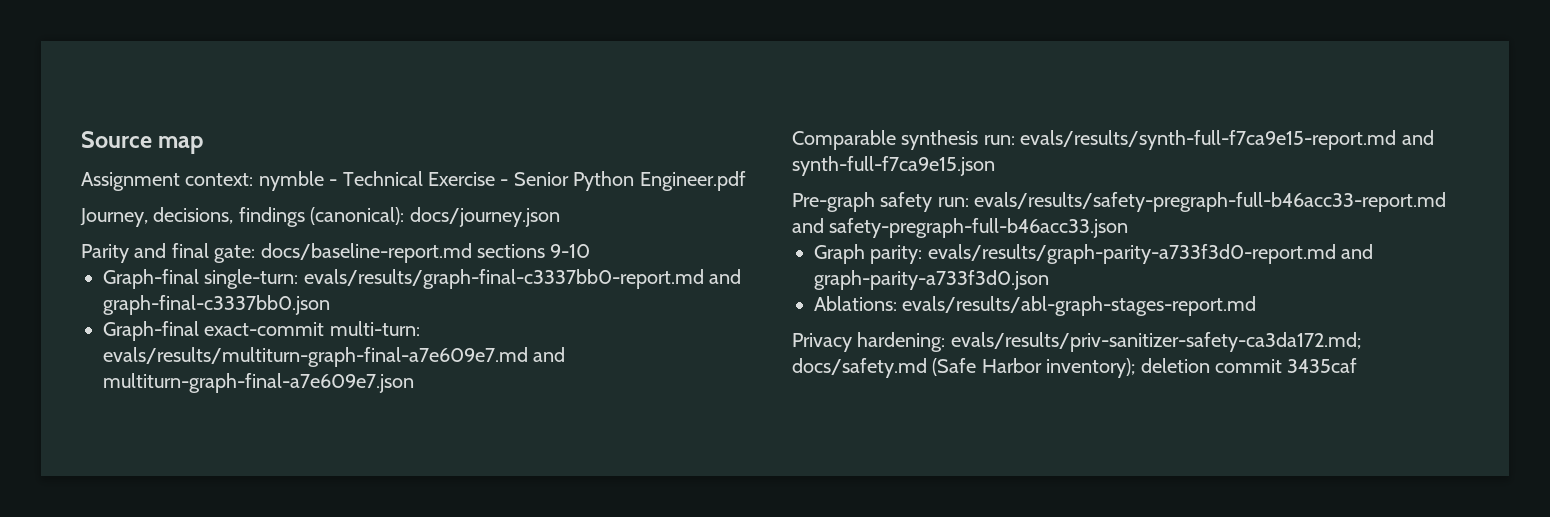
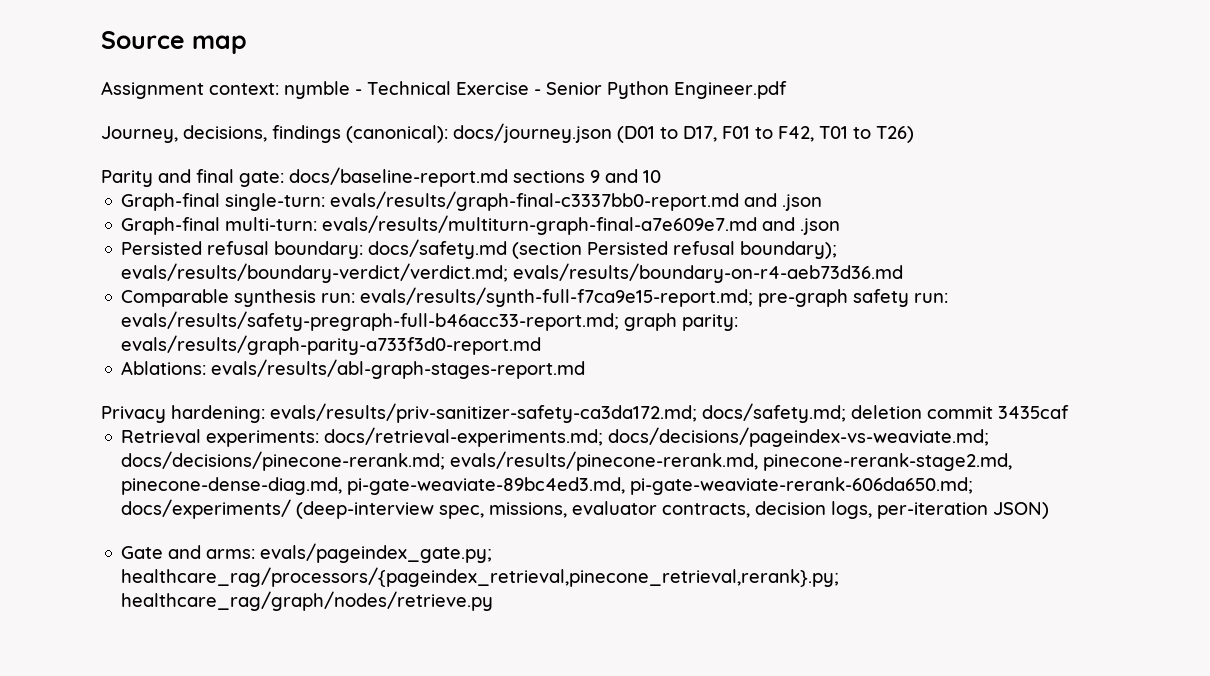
(560, 217) none -> [617,126,914,143] (D01 to D17, F01 to F42, T01 to T26)
[550,244,591,258] 9-10 -> [590,169,661,183] 9 and 10
[103,295,330,315] [103,321,325,341] graph-final-c3337bb0.json // Graph-final exact-commit -> [782,194,823,211] [121,217,221,235] .json // Graph-final
[103,373,414,393] [792,130,1434,150] [792,156,995,176] [792,192,1447,212] [792,218,1129,238] [814,244,865,264] multiturn-graph-final-a7e609e7.json // Comparable synthesis run: evals/results/synth-full-f7ca9e15-report.md and synth-full-f7ca9e15.json // Pre-graph safety run: evals/results/safety-pregraph-full-b46acc33-report.md and safety-pregraph-full-b46acc33.json // Graph -> [800,218,841,235] [121,239,838,259] [121,263,904,283] [121,287,949,307] [121,311,678,331] .json // Persisted refusal boundary: docs/safety.md (section Persisted refusal boundary); evals/results/boundary-verdict/verdict.md; evals/results/boundary-on-r4-aeb73d36.md // Comparable synthesis run: evals/results/synth-full-f7ca9e15-report.md; pre-graph safety run: evals/results/safety-pregraph-full-b46acc33-report.md; graph
[1341,244,1374,259] [814,270,1049,290] and graph-parity-a733f3d0.json -> (542, 345) none
[792,358,1136,378] docs/safety.md (Safe Harbor inventory); -> [702,403,846,423] docs/safety.md;
(1358, 365) none -> [121,427,990,447] [121,451,1013,471] [121,477,974,495] [121,499,1050,519] [121,543,493,563] [121,567,840,587] [121,591,494,611] // Retrieval experiments: docs/retrieval-experiments.md; docs/decisions/pageindex-vs-weaviate.md; docs/decisions/pinecone-rerank.md; evals/results/pinecone-rerank.md, pinecone-rerank-stage2.md, pinecone-dense-diag.md, pi-gate-weaviate-89bc4ed3.md, pi-gate-weaviate-rerank-606da650.md; docs/experiments/ (deep-interview spec, missions, evaluator contracts, decision logs, per-iteration JSON) // Gate and arms: evals/pageindex_gate.py; healthcare_rag/processors/{pageindex_retrieval,pinecone_retrieval,rerank}.py; healthcare_rag/graph/nodes/retrieve.py

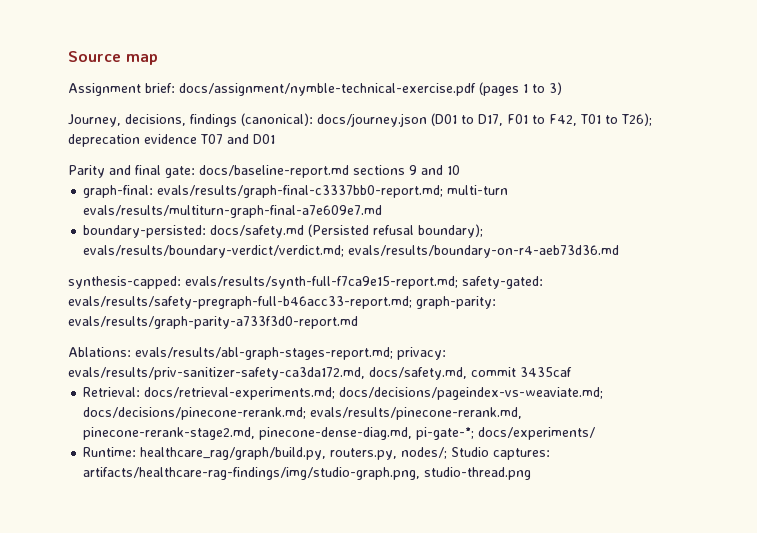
[209,81,787,99] context: nymble - Technical Exercise - Senior Python Engineer.pdf -> [145,82,562,96] brief: docs/assignment/nymble-technical-exercise.pdf (pages 1 to 3)
[876,126,914,143] T26) -> [621,113,652,126] [68,134,275,147] T26); deprecation evidence T07 and D01
[121,191,823,211] [121,215,841,235] [121,239,838,259] [121,263,904,283] [121,287,949,307] [121,311,739,331] [121,335,542,355] [121,359,586,379] [101,403,922,423] Graph-final single-turn: evals/results/graph-final-c3337bb0-report.md and .json // Graph-final multi-turn: evals/results/multiturn-graph-final-a7e609e7.md and .json // Persisted refusal boundary: docs/safety.md (section Persisted refusal boundary); evals/results/boundary-verdict/verdict.md; evals/results/boundary-on-r4-aeb73d36.md // Comparable synthesis run: evals/results/synth-full-f7ca9e15-report.md; pre-graph safety run: evals/results/safety-pregraph-full-b46acc33-report.md; graph parity: evals/results/graph-parity-a733f3d0-report.md // Ablations: evals/results/abl-graph-stages-report.md // Privacy hardening: evals/results/priv-sanitizer-safety-ca3da172.md; docs/safety.md; deletion -> [83,185,509,198] [83,205,383,218] [83,224,484,238] [83,245,620,258] [68,276,543,289] [68,296,496,309] [68,316,358,329] [68,347,446,360] [68,367,467,380] graph-final: evals/results/graph-final-c3337bb0-report.md; multi-turn evals/results/multiturn-graph-final-a7e609e7.md // boundary-persisted: docs/safety.md (Persisted refusal boundary); evals/results/boundary-verdict/verdict.md; evals/results/boundary-on-r4-aeb73d36.md // synthesis-capped: evals/results/synth-full-f7ca9e15-report.md; safety-gated: evals/results/safety-pregraph-full-b46acc33-report.md; graph-parity: evals/results/graph-parity-a733f3d0-report.md // Ablations: evals/results/abl-graph-stages-report.md; privacy: evals/results/priv-sanitizer-safety-ca3da172.md, docs/safety.md,
[121,429,320,447] Retrieval experiments: -> [83,387,141,397] Retrieval:
[347,477,974,495] pi-gate-weaviate-89bc4ed3.md, pi-gate-weaviate-rerank-606da650.md; -> [416,427,475,440] pi-gate-*;
[296,501,1050,519] [121,543,493,563] [121,567,840,587] [121,591,494,611] (deep-interview spec, missions, evaluator contracts, decision logs, per-iteration JSON) // Gate and arms: evals/pageindex_gate.py; healthcare_rag/processors/{pageindex_retrieval,pinecone_retrieval,rerank}.py; healthcare_rag/graph/nodes/retrieve.py -> [83,447,551,460] [83,467,532,480] // Runtime: healthcare_rag/graph/build.py, routers.py, nodes/; Studio captures: artifacts/healthcare-rag-findings/img/studio-graph.png, studio-thread.png

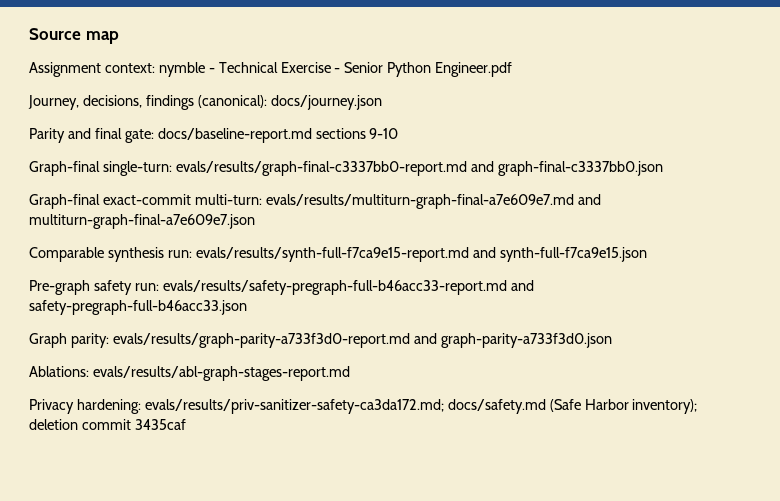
[145,82,562,96] brief: docs/assignment/nymble-technical-exercise.pdf (pages 1 to 3) -> [104,62,513,77] context: nymble - Technical Exercise - Senior Python Engineer.pdf
[431,113,652,126] [68,134,275,147] (D01 to D17, F01 to F42, T01 to T26); deprecation evidence T07 and D01 -> (382, 102) none
[409,165,460,175] [83,185,509,198] [83,205,383,218] [83,224,484,238] [83,245,620,258] [68,276,543,289] [68,296,496,309] 9 and 10 // graph-final: evals/results/graph-final-c3337bb0-report.md; multi-turn evals/results/multiturn-graph-final-a7e609e7.md // boundary-persisted: docs/safety.md (Persisted refusal boundary); evals/results/boundary-verdict/verdict.md; evals/results/boundary-on-r4-aeb73d36.md // synthesis-capped: evals/results/synth-full-f7ca9e15-report.md; safety-gated: evals/results/safety-pregraph-full-b46acc33-report.md; graph-parity: -> [369,128,399,139] [29,161,663,176] [29,194,601,209] [29,214,255,229] [29,247,647,262] [29,280,534,295] [29,300,247,315] [29,333,109,348] 9-10 // Graph-final single-turn: evals/results/graph-final-c3337bb0-report.md and graph-final-c3337bb0.json // Graph-final exact-commit multi-turn: evals/results/multiturn-graph-final-a7e609e7.md and multiturn-graph-final-a7e609e7.json // Comparable synthesis run: evals/results/synth-full-f7ca9e15-report.md and synth-full-f7ca9e15.json // Pre-graph safety run: evals/results/safety-pregraph-full-b46acc33-report.md and safety-pregraph-full-b46acc33.json // Graph parity:
(358, 322) none -> [413,333,612,348] and graph-parity-a733f3d0.json
[135,347,446,360] [68,367,572,380] [83,387,604,400] [83,407,523,420] [83,427,596,440] [83,447,551,460] [83,467,532,480] evals/results/abl-graph-stages-report.md; privacy: evals/results/priv-sanitizer-safety-ca3da172.md, docs/safety.md, commit 3435caf // Retrieval: docs/retrieval-experiments.md; docs/decisions/pageindex-vs-weaviate.md; docs/decisions/pinecone-rerank.md; evals/results/pinecone-rerank.md, pinecone-rerank-stage2.md, pinecone-dense-diag.md, pi-gate-*; docs/experiments/ // Runtime: healthcare_rag/graph/build.py, routers.py, nodes/; Studio captures: artifacts/healthcare-rag-findings/img/studio-graph.png, studio-thread.png -> [92,366,350,381] [29,399,698,414] [29,419,186,430] evals/results/abl-graph-stages-report.md // Privacy hardening: evals/results/priv-sanitizer-safety-ca3da172.md; docs/safety.md (Safe Harbor inventory); deletion commit 3435caf

